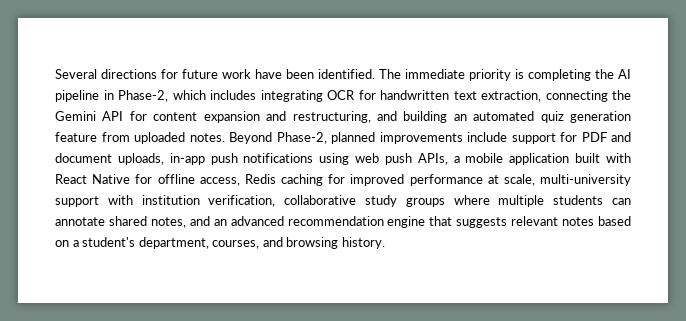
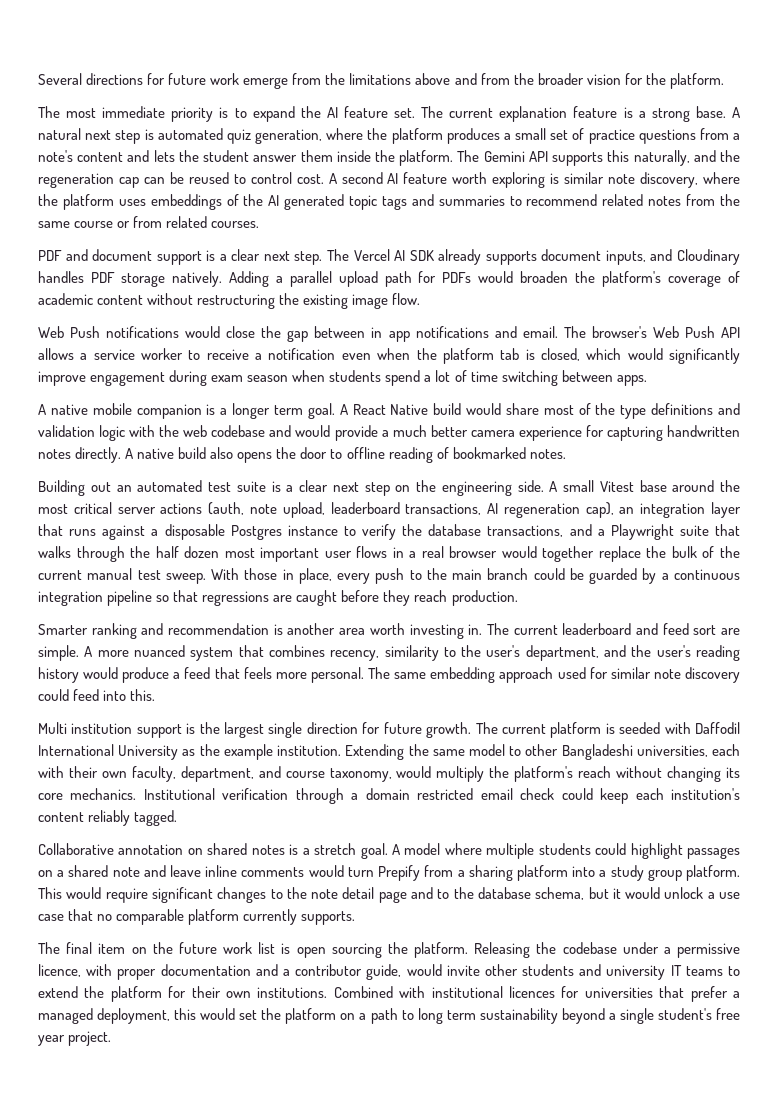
[255,69,631,81] [55,90,631,102] [55,111,632,123] [55,132,631,144] [55,153,631,165] [55,174,632,186] [55,195,631,207] [55,216,631,228] [55,237,385,249] have been identified. The immediate priority is completing the AI pipeline in Phase-2, which includes integrating OCR for handwritten text extraction, connecting the Gemini API for content expansion and restructuring, and building an automated quiz generation feature from uploaded notes. Beyond Phase-2, planned improvements include support for PDF and document uploads, in-app push notifications using web push APIs, a mobile application built with React Native for offline access, Redis caching for improved performance at scale, multi-university support with institution verification, collaborative study groups where multiple students can annotate shared notes, and an advanced recommendation engine that suggests relevant notes based on a student's department, courses, and browsing history. -> [243,73,724,89] [38,106,741,122] [38,128,740,144] [38,150,740,166] [38,172,741,188] [38,194,740,210] [38,216,260,228] [38,249,740,265] [38,271,740,287] [38,293,421,309] [38,326,740,342] [38,348,741,364] [38,370,647,386] [38,403,741,419] [38,425,740,441] [38,447,566,463] [38,480,740,496] [38,502,742,518] [38,524,740,540] [38,546,740,562] [38,568,740,584] [38,590,518,606] [38,623,740,639] [38,645,740,661] [38,667,741,683] [38,689,156,701] [38,722,740,738] [38,744,740,760] [38,766,740,782] [38,788,740,804] [38,810,178,826] [38,843,740,859] [38,865,741,881] [38,887,740,903] [38,909,356,925] [38,942,740,958] [38,964,740,980] [38,986,740,1002] [38,1008,740,1024] [38,1031,112,1046] emerge from the limitations above and from the broader vision for the platform. // The most immediate priority is to expand the AI feature set. The current explanation feature is a strong base. A natural next step is automated quiz generation, where the platform produces a small set of practice questions from a note's content and lets the student answer them inside the platform. The Gemini API supports this naturally, and the regeneration cap can be reused to control cost. A second AI feature worth exploring is similar note discovery, where the platform uses embeddings of the AI generated topic tags and summaries to recommend related notes from the same course or from related courses. // PDF and document support is a clear next step. The Vercel AI SDK already supports document inputs, and Cloudinary handles PDF storage natively. Adding a parallel upload path for PDFs would broaden the platform's coverage of academic content without restructuring the existing image flow. // Web Push notifications would close the gap between in app notifications and email. The browser's Web Push API allows a service worker to receive a notification even when the platform tab is closed, which would significantly improve engagement during exam season when students spend a lot of time switching between apps. // A native mobile companion is a longer term goal. A React Native build would share most of the type definitions and validation logic with the web codebase and would provide a much better camera experience for capturing handwritten notes directly. A native build also opens the door to offline reading of bookmarked notes. // Building out an automated test suite is a clear next step on the engineering side. A small Vitest base around the most critical server actions (auth, note upload, leaderboard transactions, AI regeneration cap), an integration layer that runs against a disposable Postgres instance to verify the database transactions, and a Playwright suite that walks through the half dozen most important user flows in a real browser would together replace the bulk of the current manual test sweep. With those in place, every push to the main branch could be guarded by a continuous integration pipeline so that regressions are caught before they reach production. // Smarter ranking and recommendation is another area worth investing in. The current leaderboard and feed sort are simple. A more nuanced system that combines recency, similarity to the user's department, and the user's reading history would produce a feed that feels more personal. The same embedding approach used for similar note discovery could feed into this. // Multi institution support is the largest single direction for future growth. The current platform is seeded with Daffodil International University as the example institution. Extending the same model to other Bangladeshi universities, each with their own faculty, department, and course taxonomy, would multiply the platform's reach without changing its core mechanics. Institutional verification through a domain restricted email check could keep each institution's content reliably tagged. // Collaborative annotation on shared notes is a stretch goal. A model where multiple students could highlight passages on a shared note and leave inline comments would turn Prepify from a sharing platform into a study group platform. This would require significant changes to the note detail page and to the database schema, but it would unlock a use case that no comparable platform currently supports. // The final item on the future work list is open sourcing the platform. Releasing the codebase under a permissive licence, with proper documentation and a contributor guide, would invite other students and university IT teams to extend the platform for their own institutions. Combined with institutional licences for universities that prefer a managed deployment, this would set the platform on a path to long term sustainability beyond a single student's free year project.

